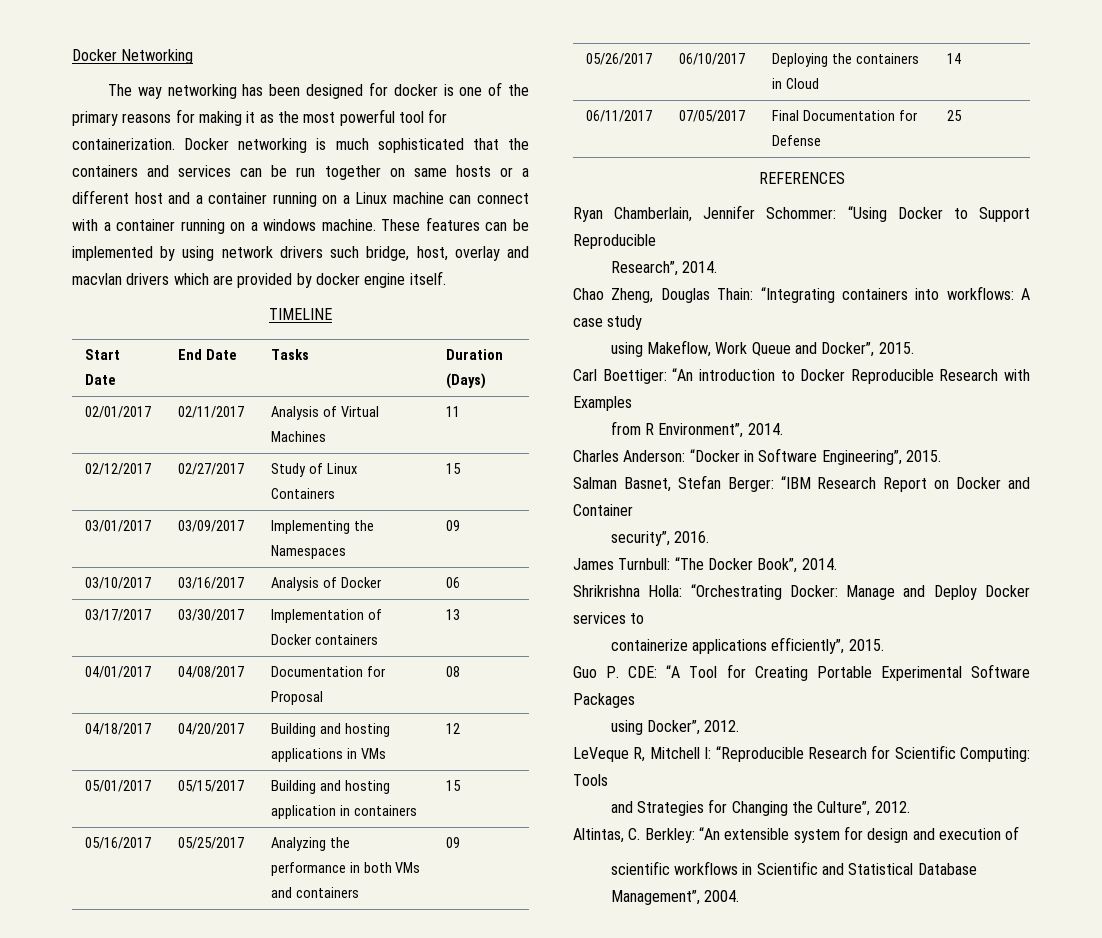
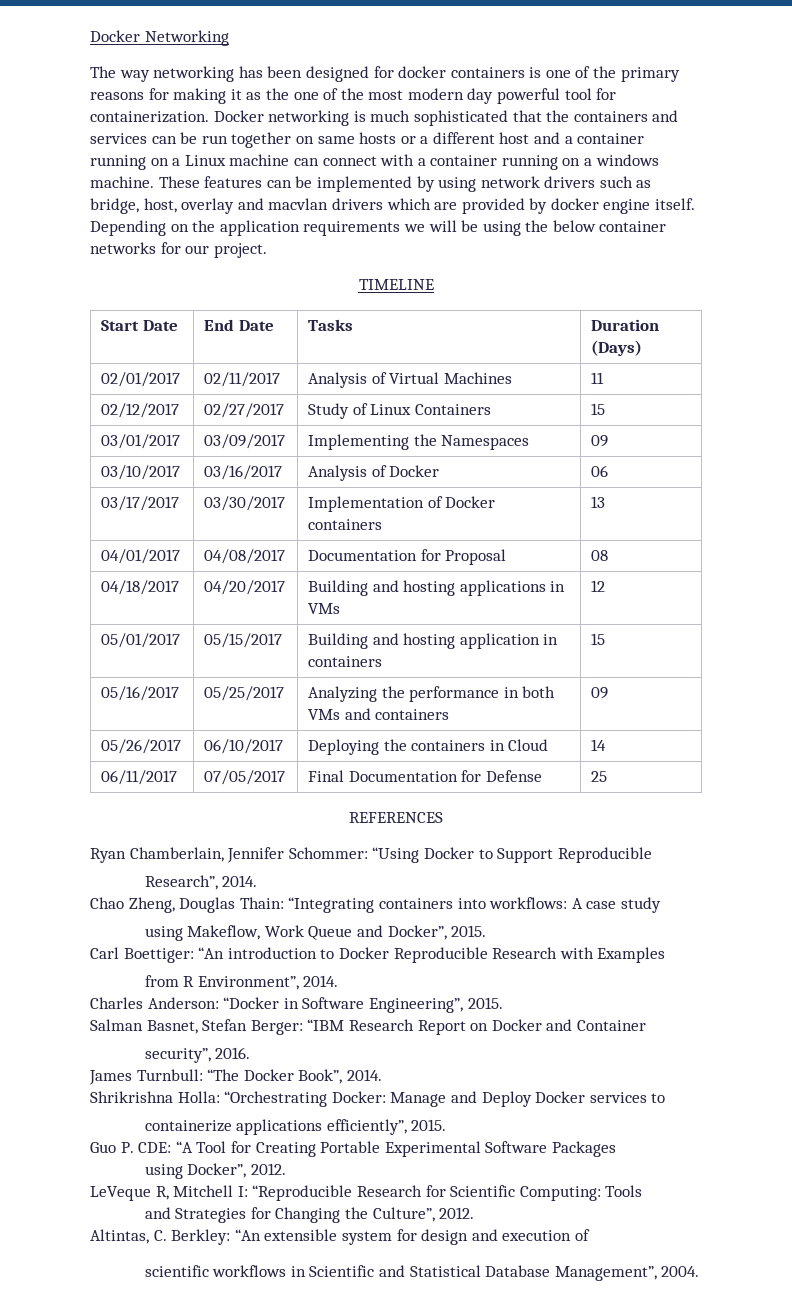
(438, 90) none -> [450,67,525,78] containers
[303,112,336,123] most -> [293,88,494,104] one of the most modern day
(360, 252) none -> [636,180,652,188] as
(446, 278) none -> [90,220,667,236] [90,242,267,258] Depending on the application requirements we will be using the below container networks for our project.

